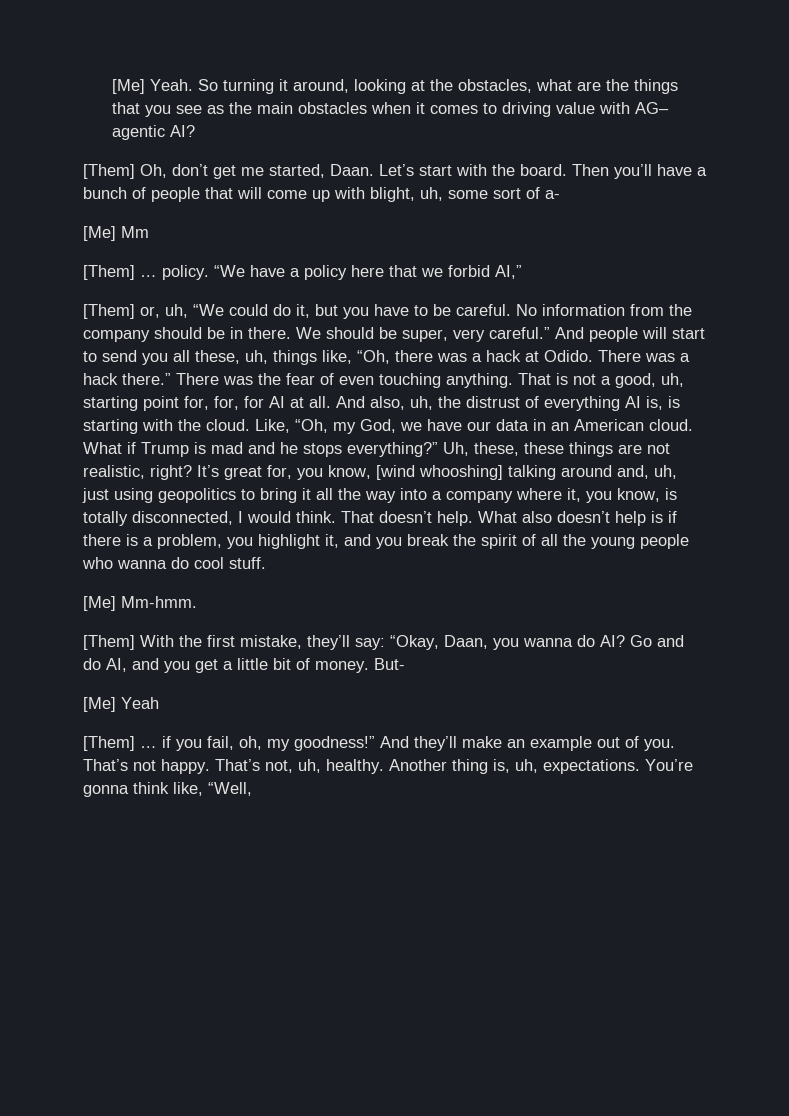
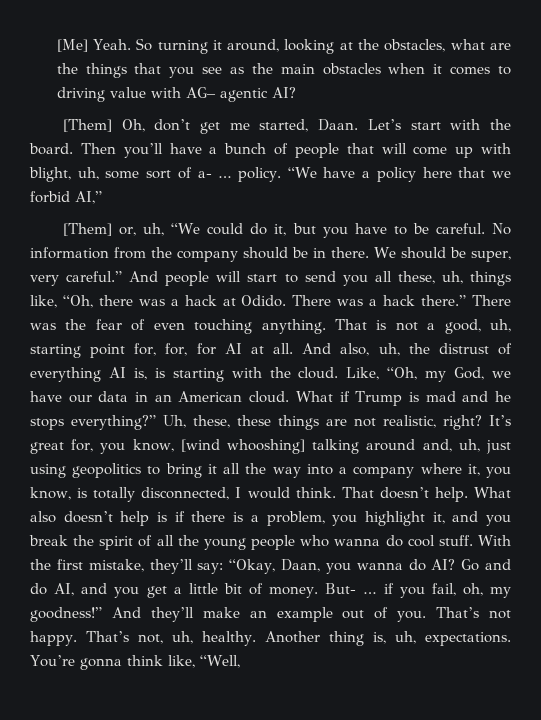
[83,226,149,241] [83,265,135,280] // [Me] Mm // [Them] -> (212, 174) none
[83,596,197,611] [83,635,135,650] // [Me] Mm-hmm. // [Them] -> (473, 540) none
[83,697,159,712] [83,736,135,751] // [Me] Yeah // [Them] -> (357, 588) none

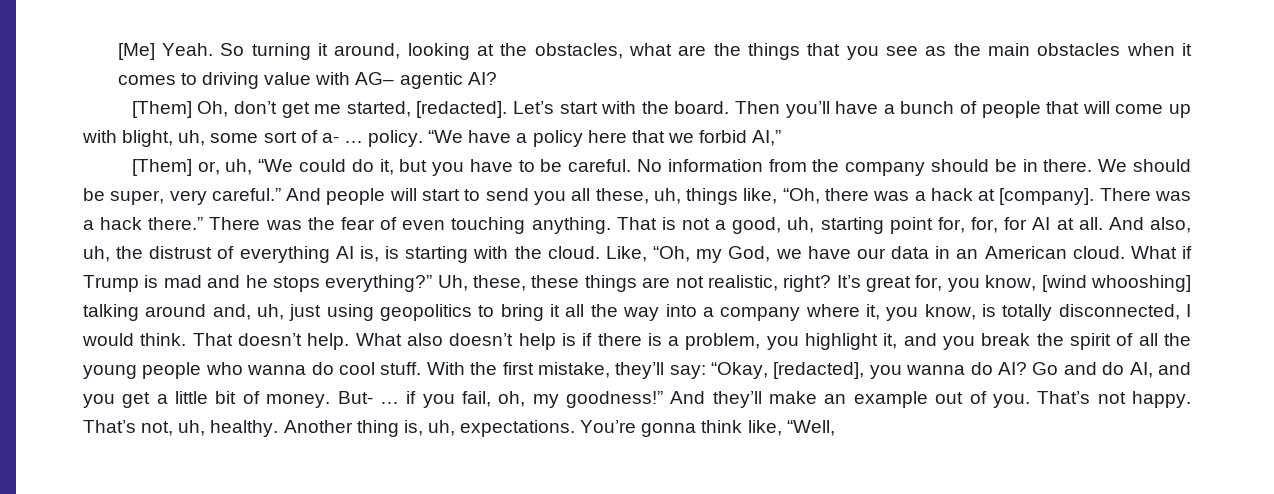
[318,119,359,131] Daan. -> [416,101,508,118] [redacted].
[241,295,287,307] Odido. -> [999,188,1095,205] [company].
[280,559,320,572] Daan, -> [773,362,865,379] [redacted],

